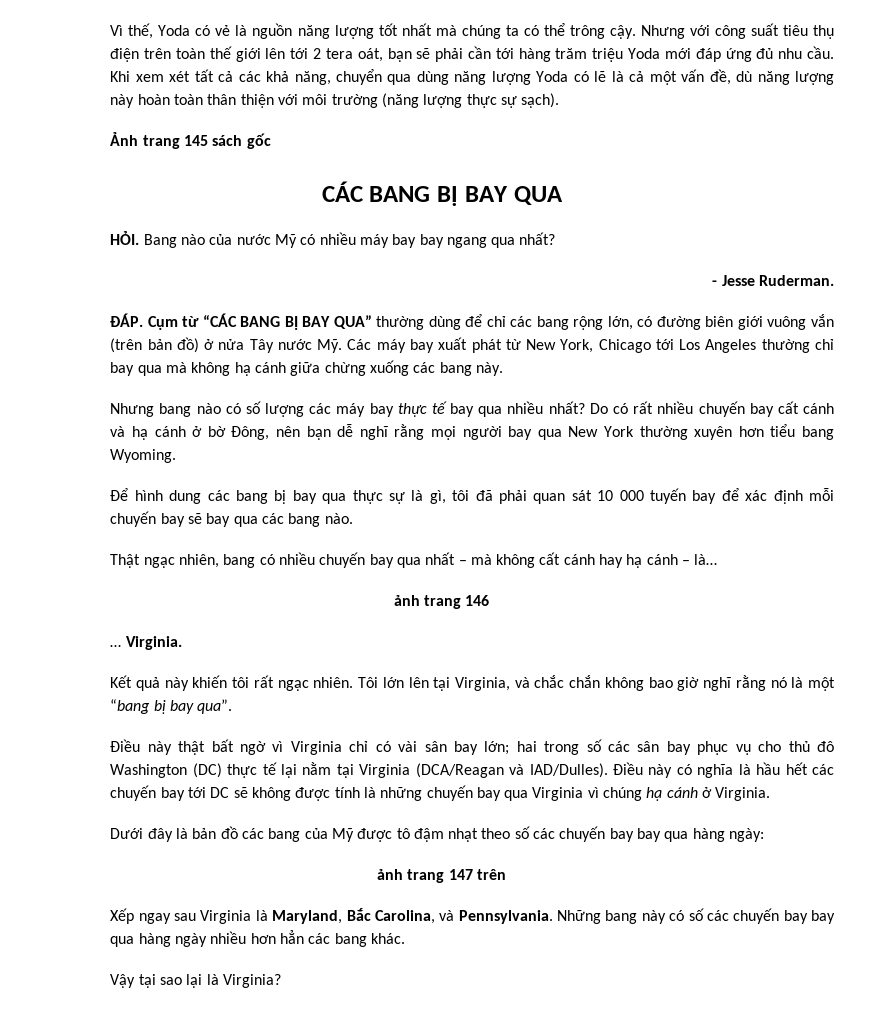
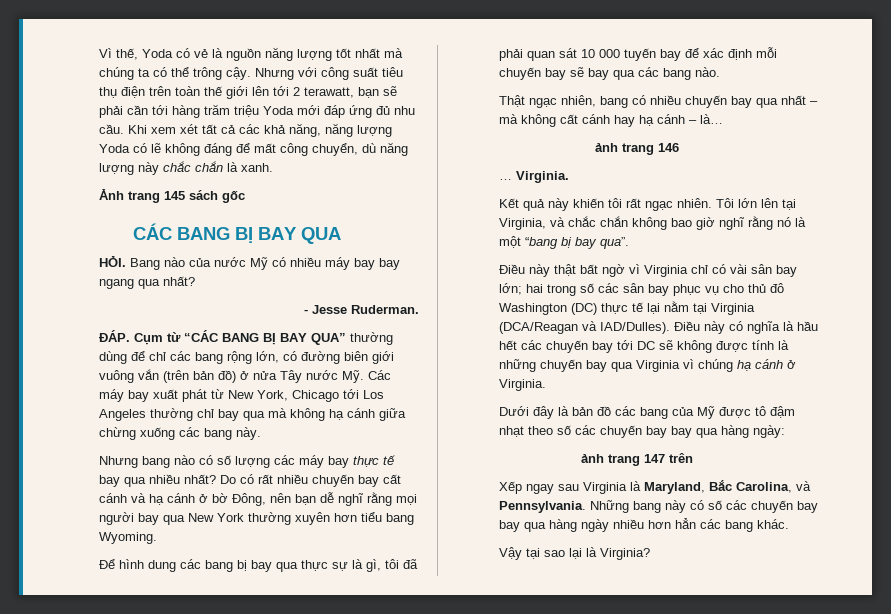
[325,48,383,62] tera oát, -> [304,87,355,98] terawatt,
[336,69,449,85] chuyển qua dùng -> (322, 130) none
[611,69,834,85] [110,93,560,108] là cả một vấn đề, dù năng lượng này hoàn toàn thân thiện với môi trường (năng lượng thực sự sạch). -> [165,142,409,156] [99,161,274,175] không đáng để mất công chuyển, dù năng lượng này chắc chắn là xanh.

